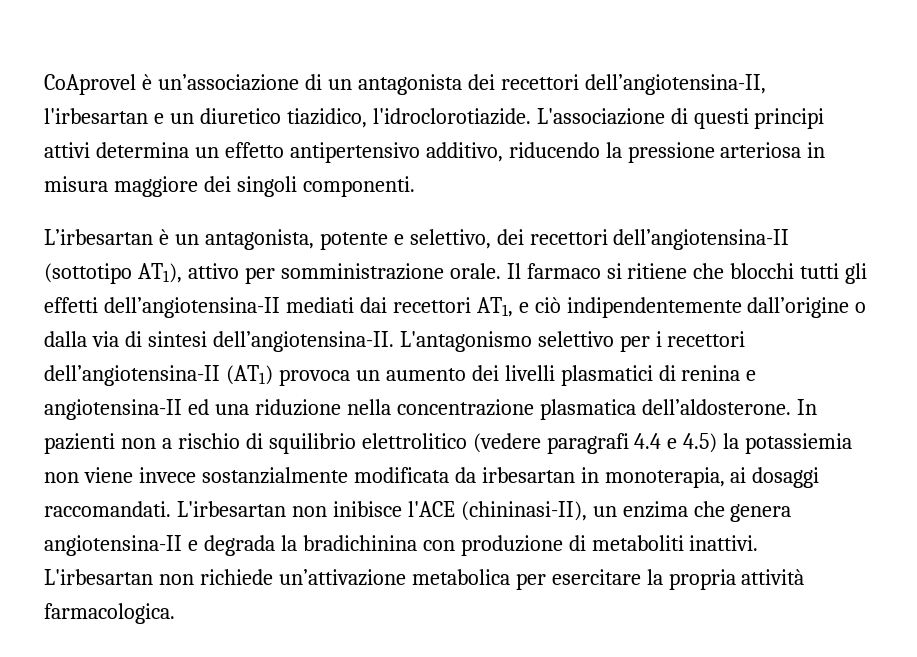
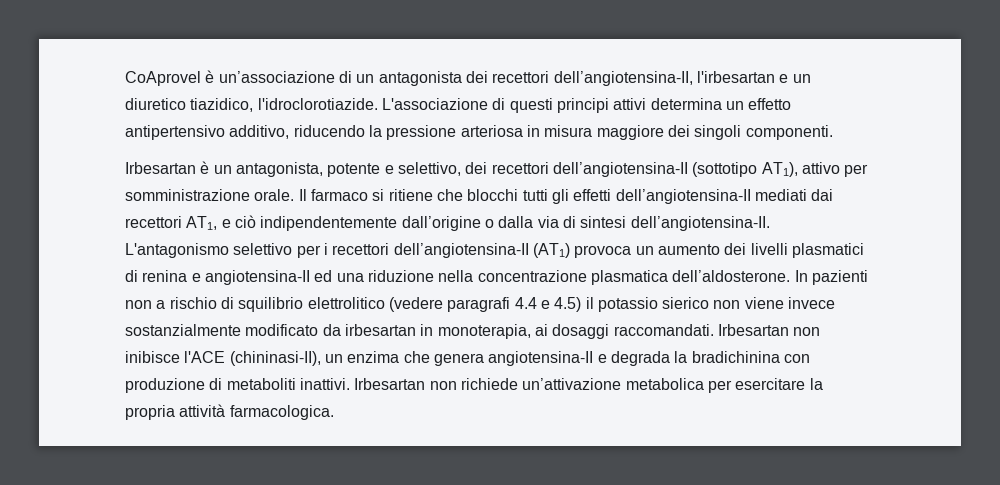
[44,229,153,245] L’irbesartan -> [125,162,196,174] Irbesartan
[723,433,853,454] la potassiemia -> [585,297,710,312] il potassio sierico
[353,467,449,483] modificata -> [245,324,319,336] modificato
[176,501,286,517] L'irbesartan -> [717,324,789,336] Irbesartan
[44,569,153,585] L'irbesartan -> [354,378,426,390] Irbesartan

